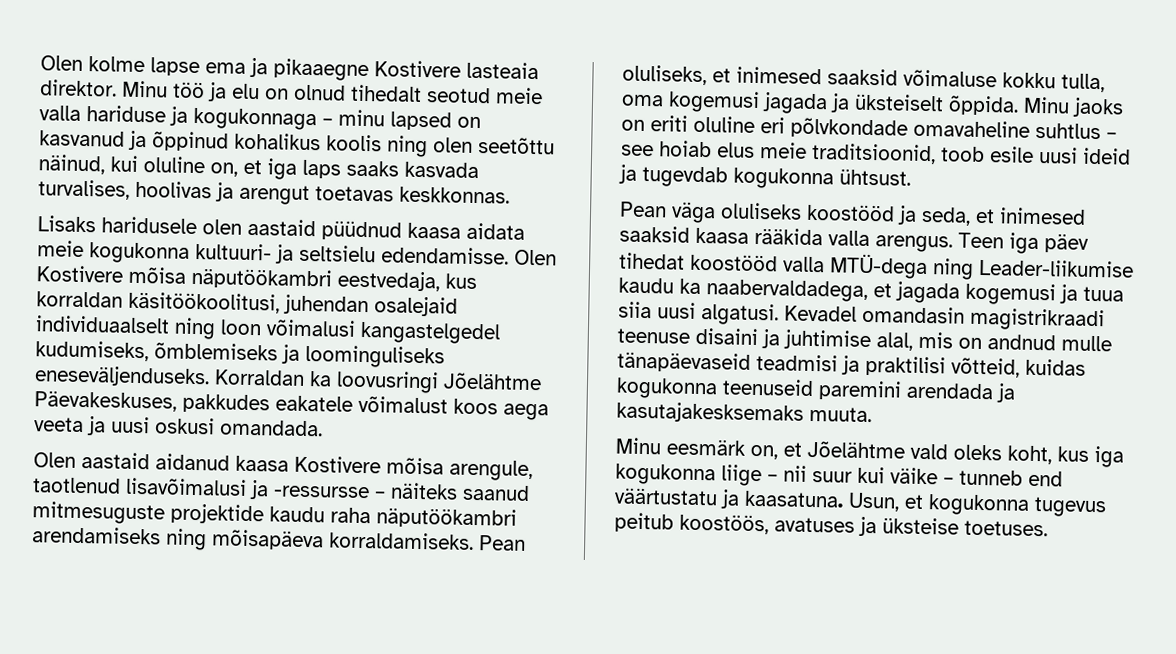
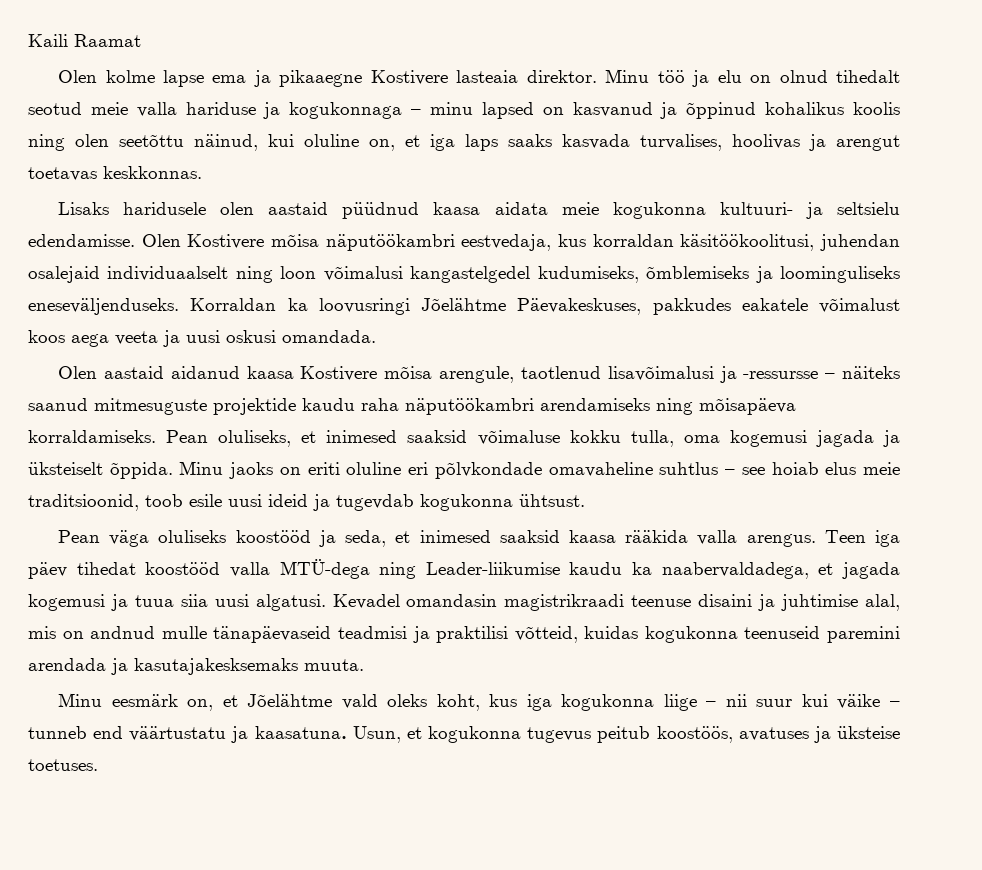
(40, 63) none -> [28,34,141,47] Kaili Raamat //

